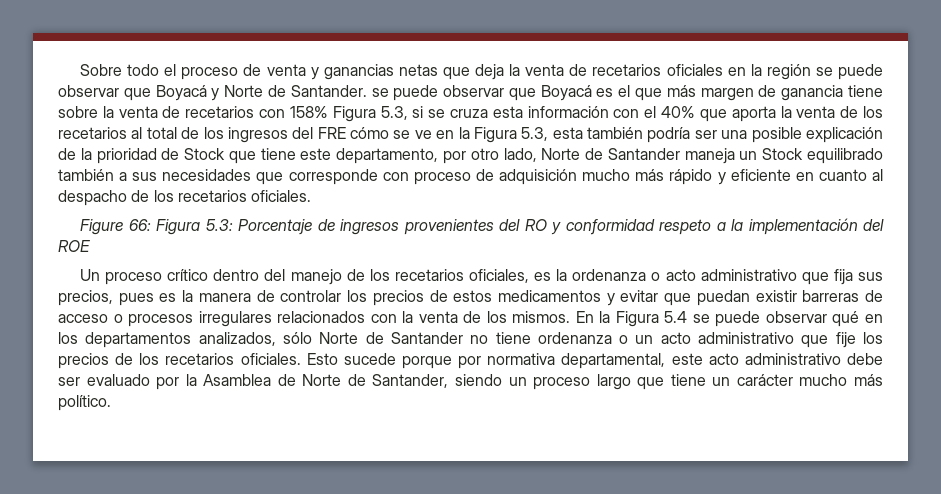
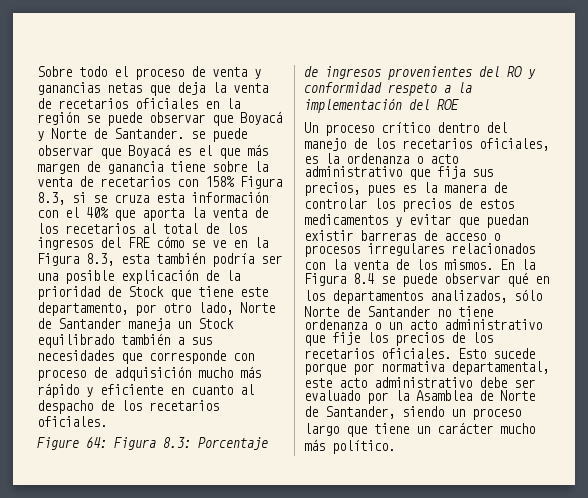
[380,106,408,120] 5.3, -> [37,192,65,205] 8.3,
[521,127,549,141] 5.3, -> [86,253,114,266] 8.3,
[128,219,233,235] 66: Figura 5.3: -> [86,436,191,450] 64: Figura 8.3:
[664,311,688,323] 5.4 -> [353,273,374,284] 8.4

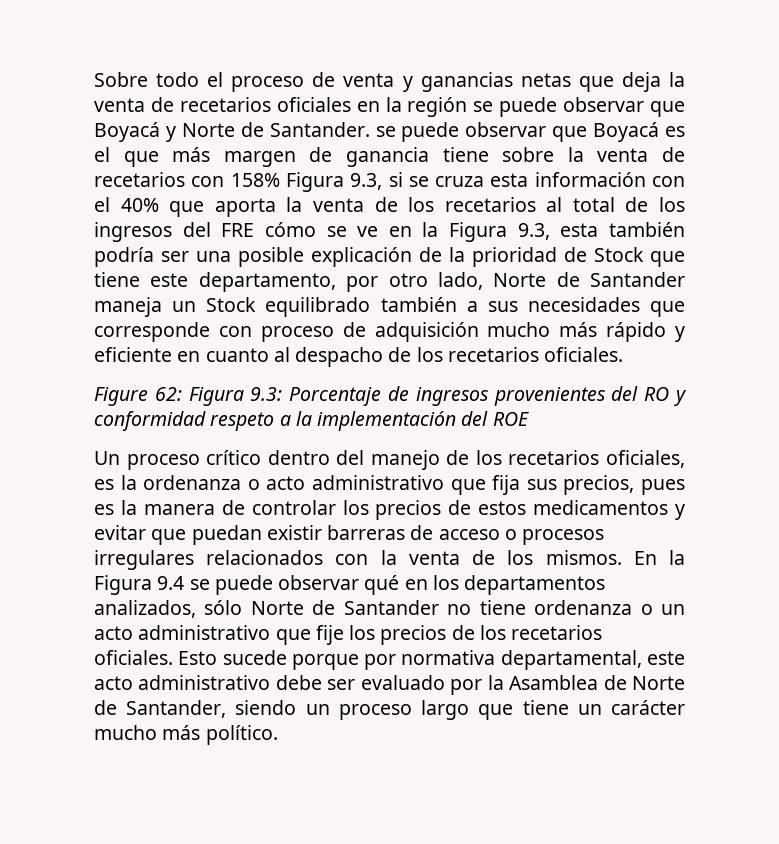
[37,192,65,205] 8.3, -> [350,173,383,190] 9.3,
[86,253,114,266] 8.3, -> [517,223,550,240] 9.3,
[86,436,191,450] 64: Figura 8.3: -> [154,387,283,406] 62: Figura 9.3:
[353,273,374,284] 8.4 -> [157,576,185,590] 9.4

